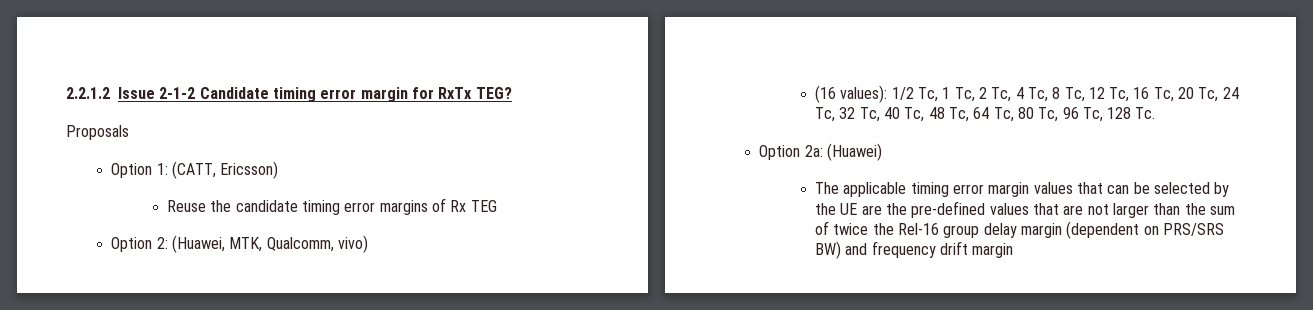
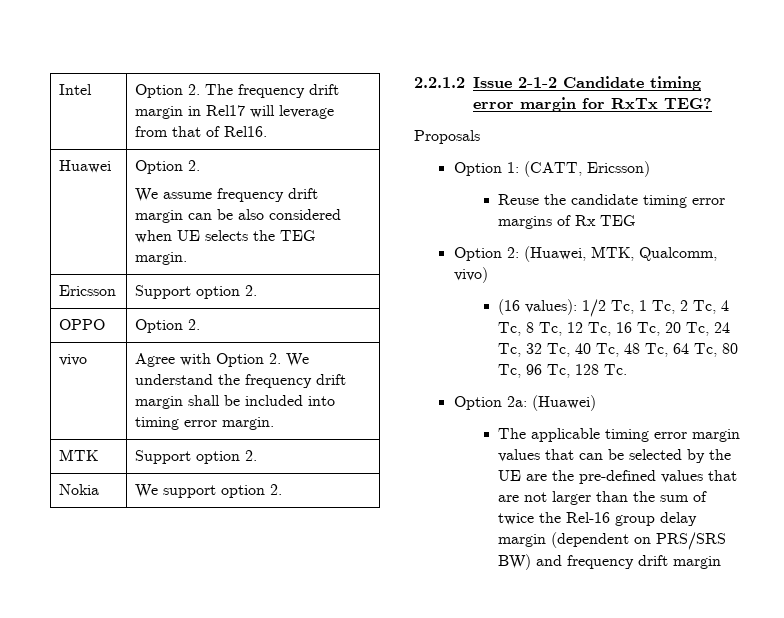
(66, 93) none -> [59,84,93,95] [135,84,340,98] [135,105,335,119] [135,126,268,137] [59,160,112,173] [135,160,201,174] [135,188,319,202] [135,209,342,223] [135,230,317,243] [135,252,188,265] [59,285,117,296] [135,285,258,299] [59,319,106,330] [135,319,201,333] [59,354,88,366] [135,353,310,367] [135,374,347,388] [135,395,336,409] [135,417,275,430] [59,449,99,461] [135,450,258,464] [59,484,100,495] [135,484,283,498] Intel | Option 2. The frequency drift margin in Rel17 will leverage from that of Rel16. // Huawei | Option 2. // We assume frequency drift margin can be also considered when UE selects the TEG margin. // Ericsson | Support option 2. // OPPO | Option 2. // vivo | Agree with Option 2. We understand the frequency drift margin shall be included into timing error margin. // MTK | Support option 2. // Nokia | We support option 2. //

